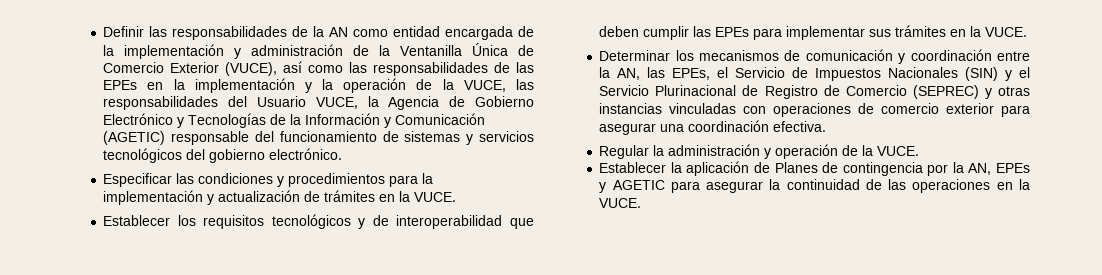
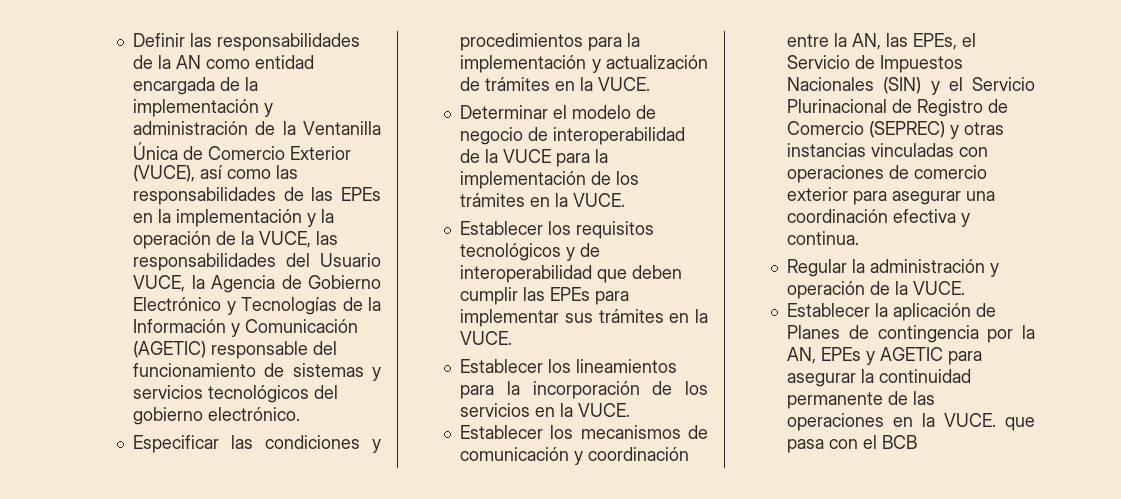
(457, 197) none -> [460,105,657,119] [460,127,686,145] [460,149,609,167] [460,171,640,189] [460,193,626,207] // Determinar el modelo de negocio de interoperabilidad de la VUCE para la implementación de los trámites en la VUCE.
[599,50,671,61] Determinar -> [460,359,678,373] [460,381,708,399] [460,403,631,417] [460,425,544,439] Establecer los lineamientos para la incorporación de los servicios en la VUCE. // Establecer
[773,121,827,132] efectiva. -> [893,209,971,227] [787,231,860,245] efectiva y continua.
(860, 184) none -> [787,392,884,409] permanente
(642, 203) none -> [1005,417,1035,431] [787,435,918,453] que pasa con el BCB

